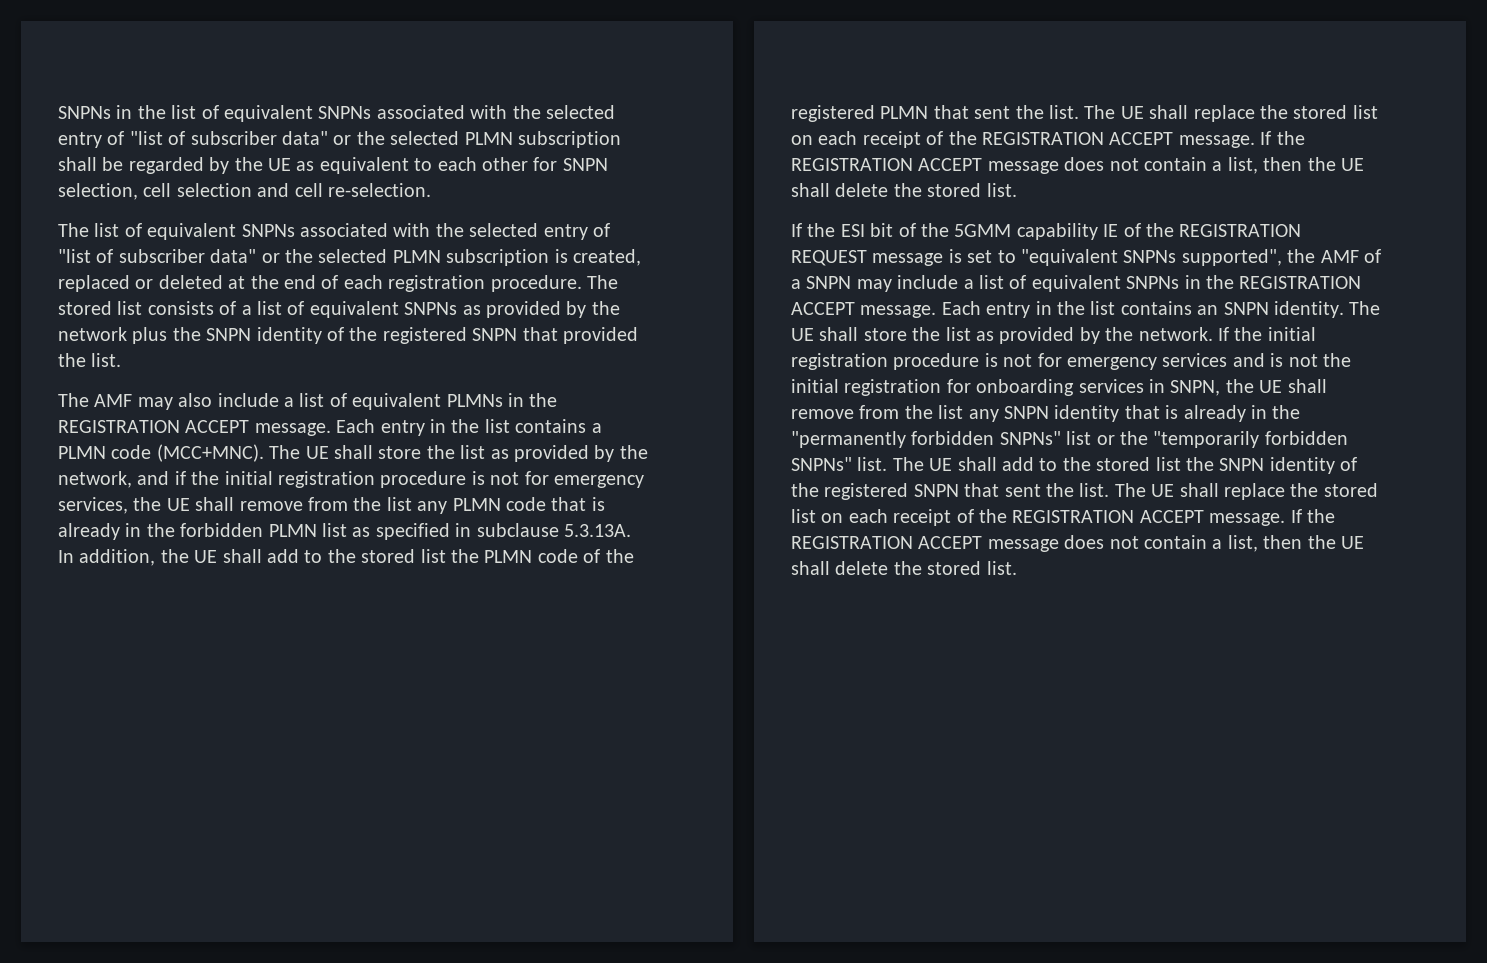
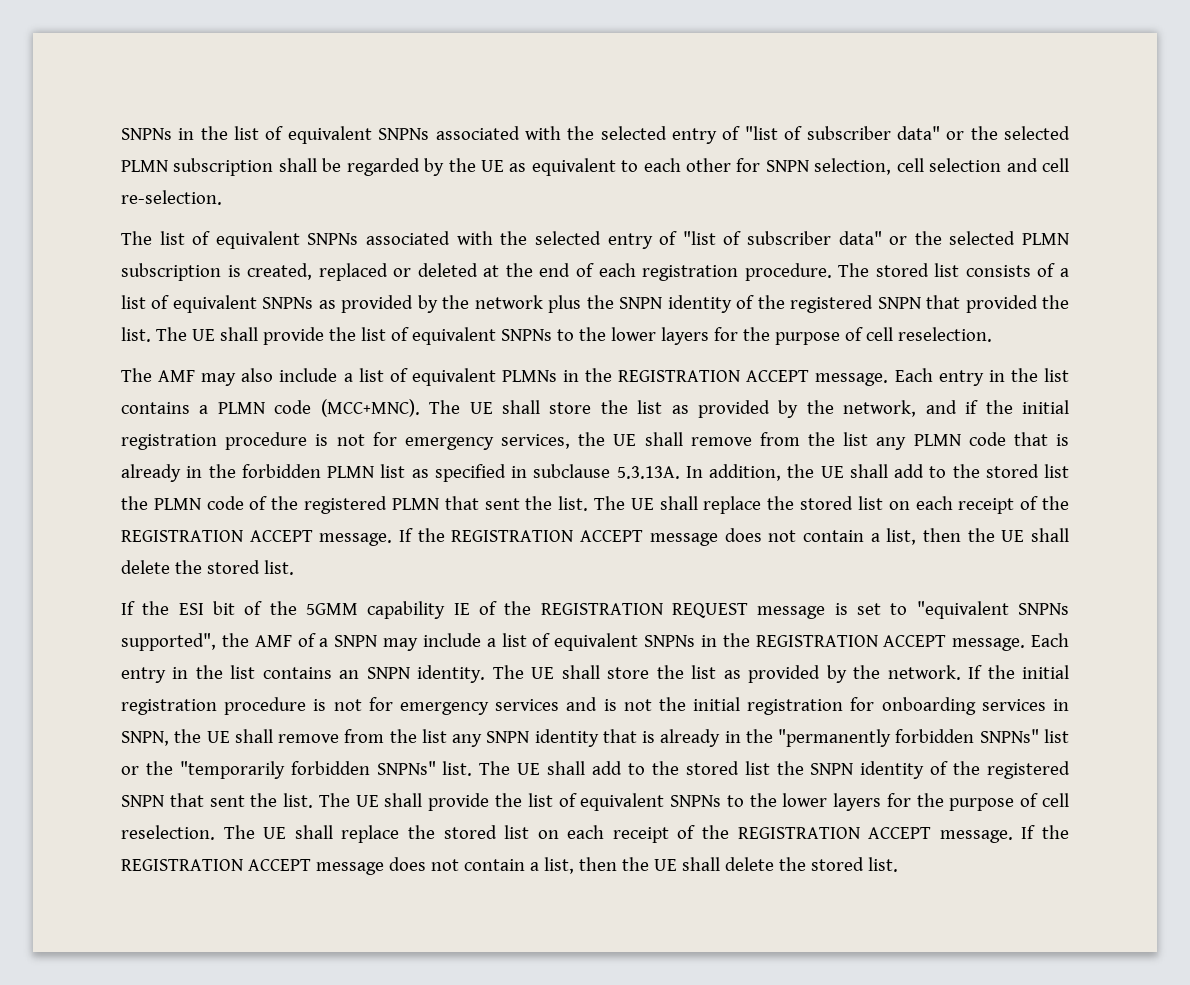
(122, 360) none -> [155,327,992,345] The UE shall provide the list of equivalent SNPNs to the lower layers for the purpose of cell reselection.
(1219, 490) none -> [428,793,1069,811] [121,825,333,840] provide the list of equivalent SNPNs to the lower layers for the purpose of cell reselection. The UE shall

